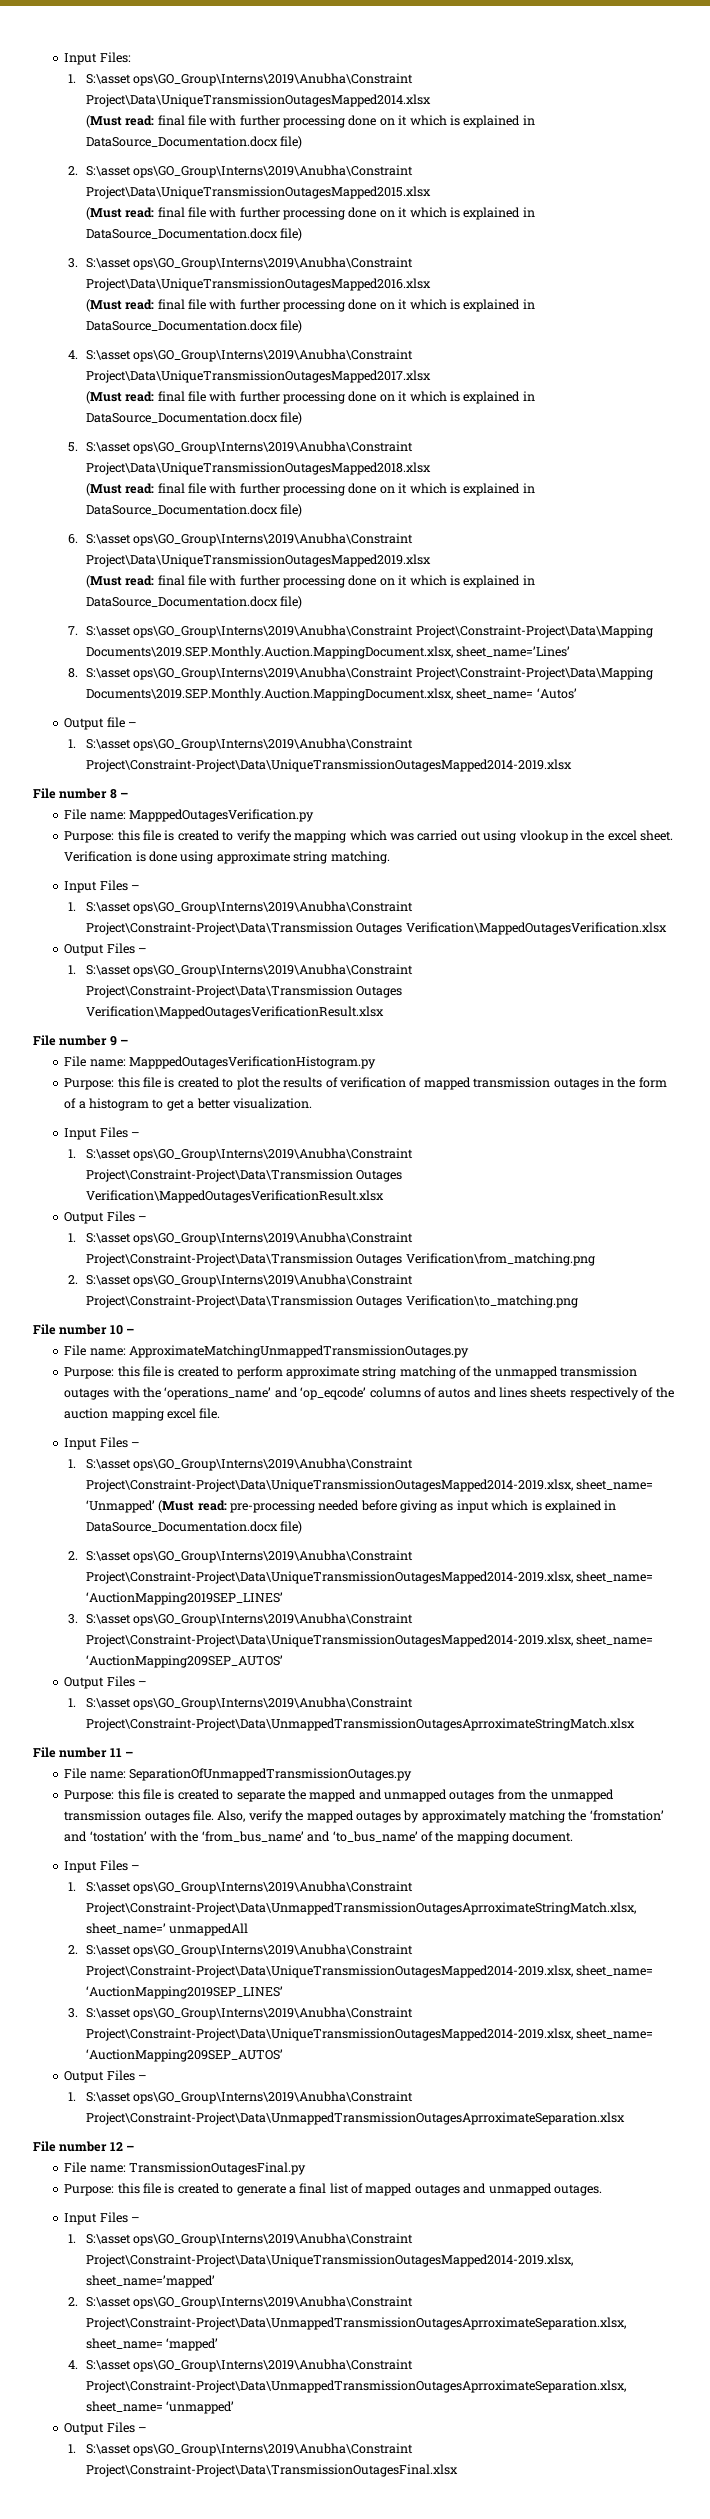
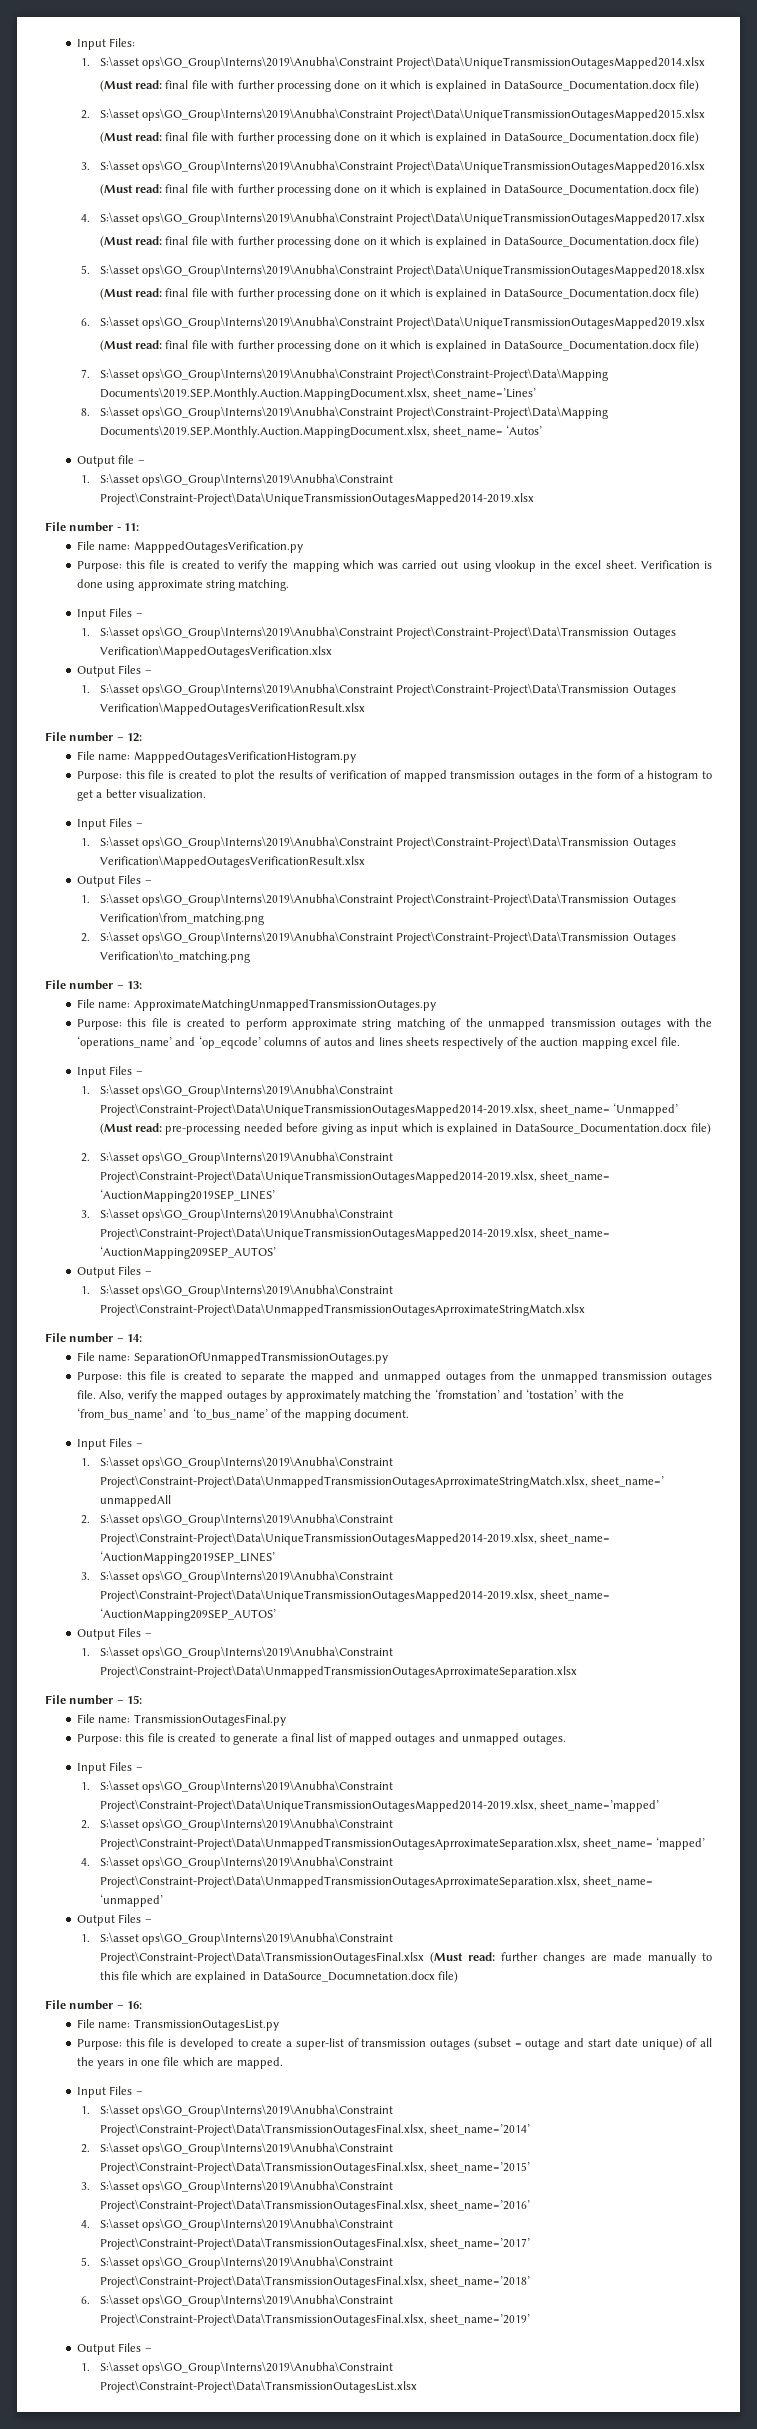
[109,789,129,799] 8 – -> [116,523,140,531] - 11:
[109,1036,129,1046] 9 – -> [116,733,143,742] – 12:
[109,1325,135,1335] 10 – -> [116,981,143,989] – 13:
[109,1748,134,1757] 11 – -> [116,1334,143,1342] – 14:
[109,2142,135,2151] 12 – -> [116,1695,143,1704] – 15:
(458, 2470) none -> [429,1952,713,1964] [99,1971,459,1983] [45,2000,143,2010] [76,2019,279,2031] [76,2038,712,2050] [76,2057,283,2069] [76,2086,143,2098] [81,2104,394,2117] [99,2123,531,2136] [81,2142,394,2155] [99,2161,531,2174] [81,2180,394,2193] [99,2199,531,2212] [81,2218,394,2231] [99,2237,531,2250] [81,2256,394,2269] [99,2275,531,2288] [81,2294,394,2307] [99,2313,531,2326] [76,2343,152,2355] [81,2361,394,2374] [99,2380,417,2393] (Must read: further changes are made manually to this file which are explained in DataSource_Documnetation.docx file) // File number – 16: // File name: TransmissionOutagesList.py // Purpose: this file is developed to create a super-list of transmission outages (subset = outage and start date unique) of all the years in one file which are mapped. // Input Files – // 1. S:\asset ops\GO_Group\Interns\2019\Anubha\Constraint Project\Constraint-Project\Data\TransmissionOutagesFinal.xlsx, sheet_name=’2014’ // 2. S:\asset ops\GO_Group\Interns\2019\Anubha\Constraint Project\Constraint-Project\Data\TransmissionOutagesFinal.xlsx, sheet_name=’2015’ // 3. S:\asset ops\GO_Group\Interns\2019\Anubha\Constraint Project\Constraint-Project\Data\TransmissionOutagesFinal.xlsx, sheet_name=’2016’ // 4. S:\asset ops\GO_Group\Interns\2019\Anubha\Constraint Project\Constraint-Project\Data\TransmissionOutagesFinal.xlsx, sheet_name=’2017’ // 5. S:\asset ops\GO_Group\Interns\2019\Anubha\Constraint Project\Constraint-Project\Data\TransmissionOutagesFinal.xlsx, sheet_name=’2018’ // 6. S:\asset ops\GO_Group\Interns\2019\Anubha\Constraint Project\Constraint-Project\Data\TransmissionOutagesFinal.xlsx, sheet_name=’2019’ // Output Files – // 1. S:\asset ops\GO_Group\Interns\2019\Anubha\Constraint Project\Constraint-Project\Data\TransmissionOutagesList.xlsx

